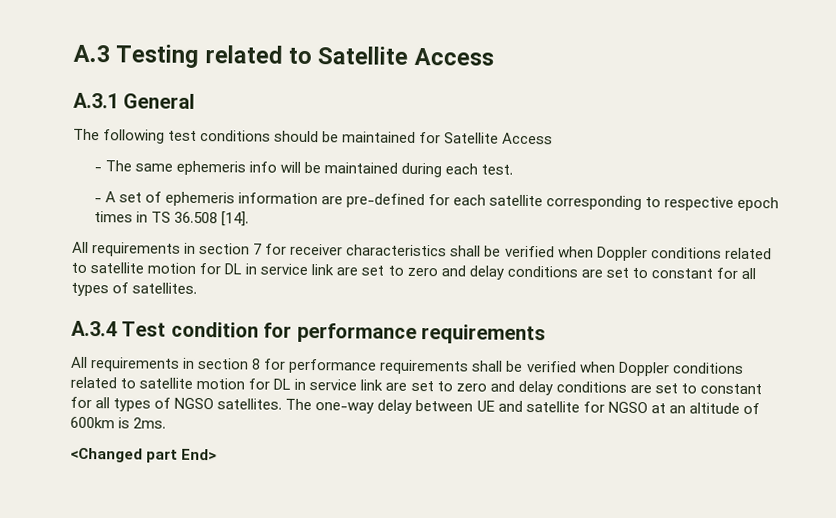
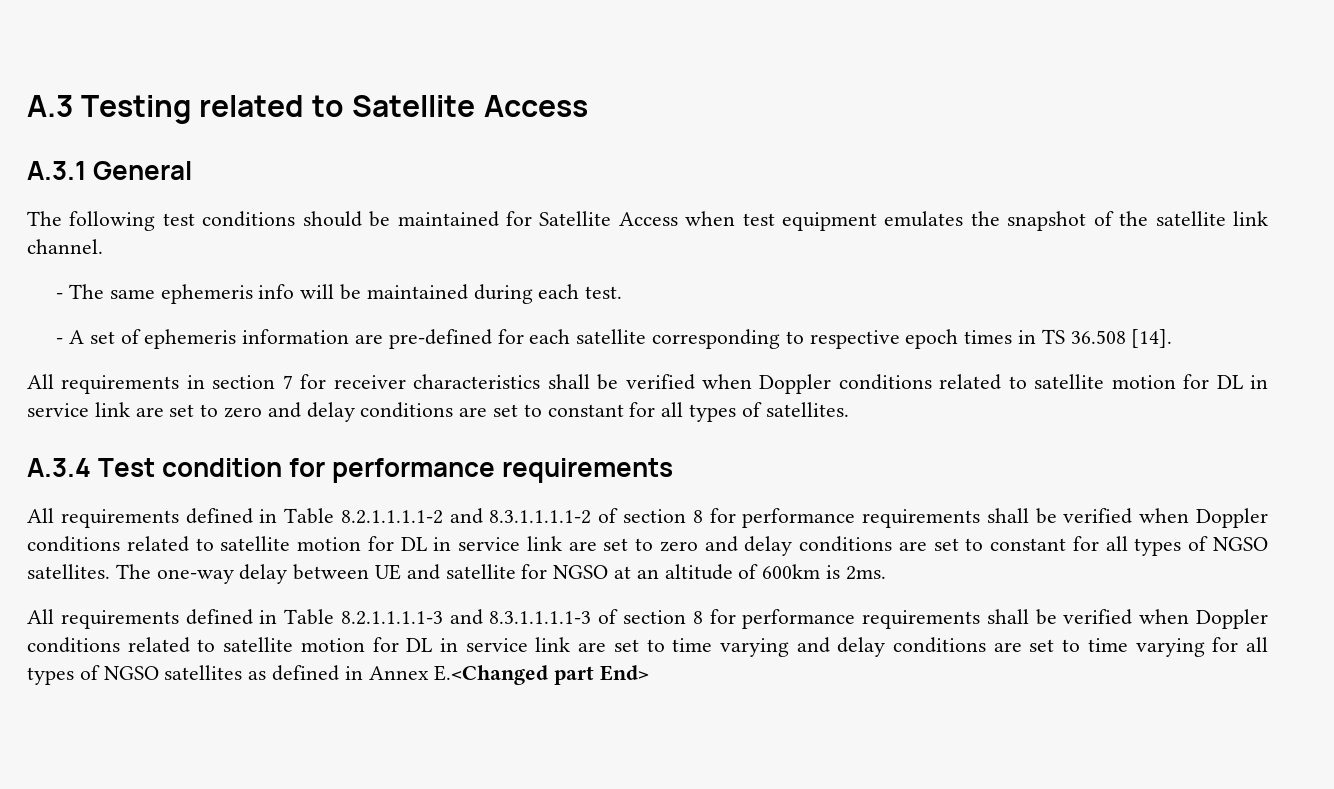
(554, 138) none -> [685,211,1268,231] [27,239,103,254] when test equipment emulates the snapshot of the satellite link channel.
[182,357,196,369] in -> [185,508,619,524] defined in Table 8.2.1.1.1.1-2 and 8.3.1.1.1.1-2 of
[70,447,143,463] <Changed -> [27,609,1269,629] [27,637,1268,657] [27,665,549,685] All requirements defined in Table 8.2.1.1.1.1-3 and 8.3.1.1.1.1-3 of section 8 for performance requirements shall be verified when Doppler conditions related to satellite motion for DL in service link are set to time varying and delay conditions are set to time varying for all types of NGSO satellites as defined in Annex E.<Changed

